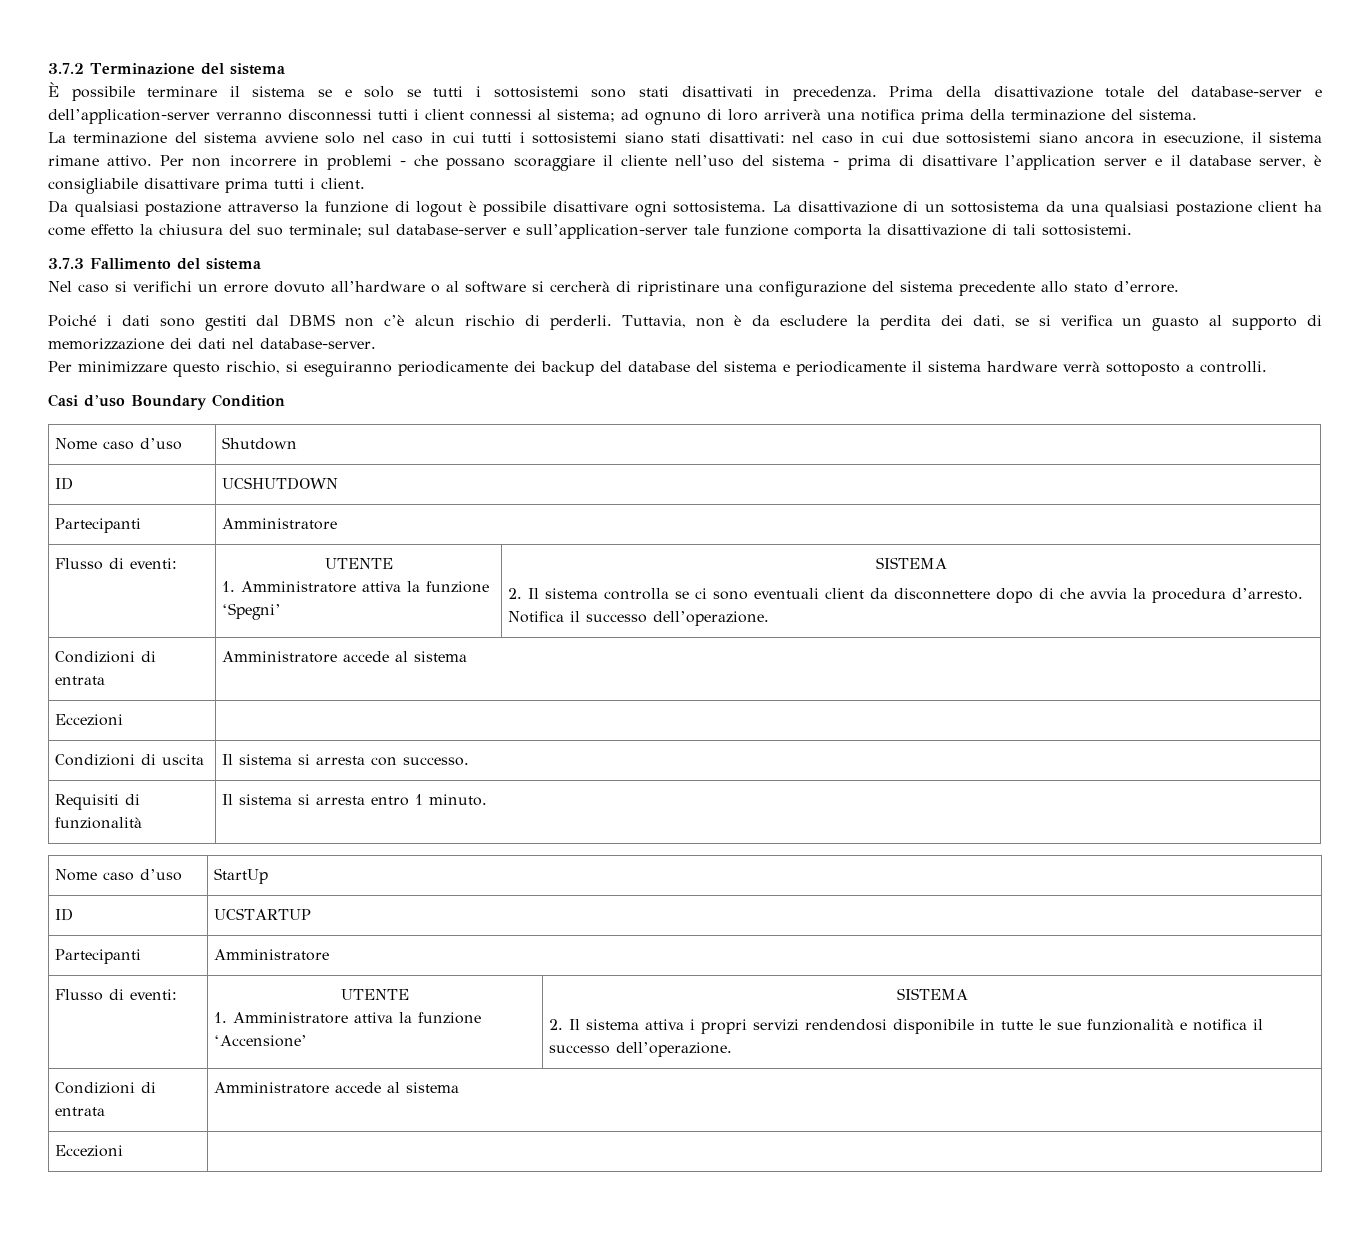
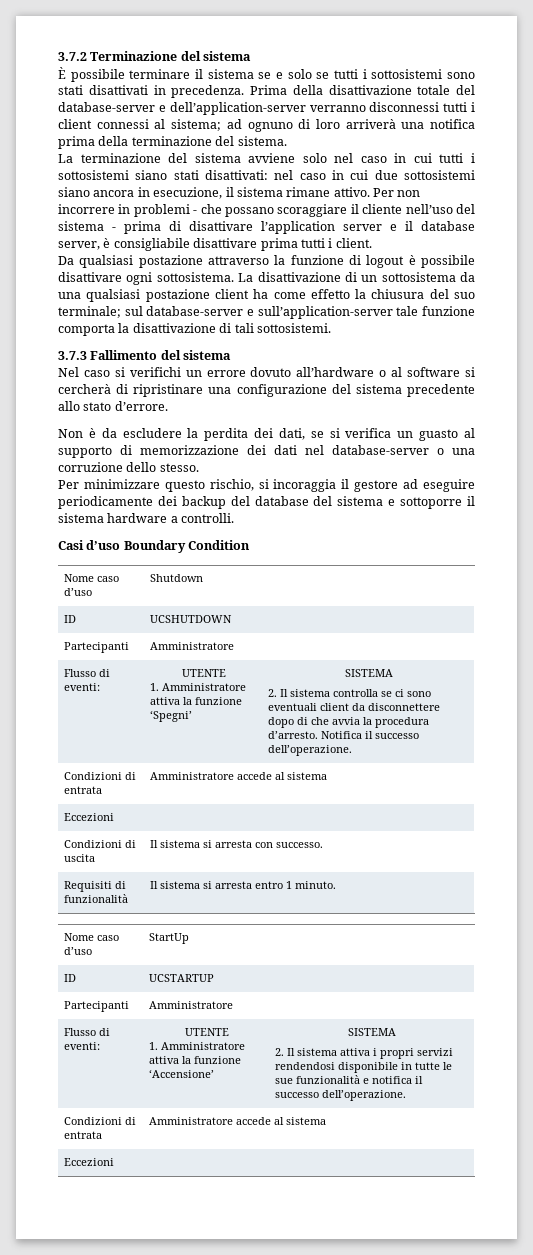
[48,314,725,331] Poiché i dati sono gestiti dal DBMS non c’è alcun rischio di perderli. Tuttavia, non -> [58,429,83,438] Non
[260,338,376,349] database-server. -> [332,445,475,455] [58,462,199,472] database-server o una corruzione dello stesso.
[304,361,392,377] eseguiranno -> [273,479,476,492] incoraggia il gestore ad eseguire
[796,361,906,376] periodicamente -> [400,497,463,509] sottoporre
[1063,361,1180,376] verrà sottoposto -> (168, 518) none

